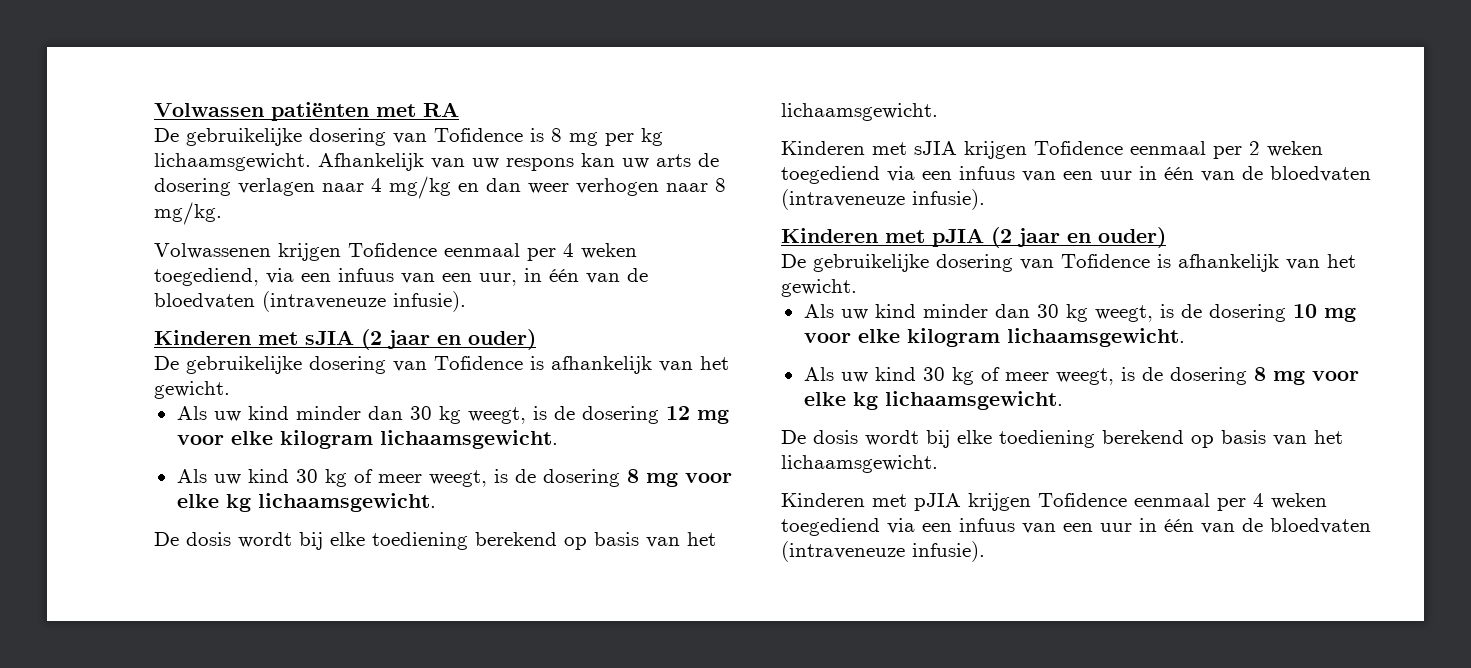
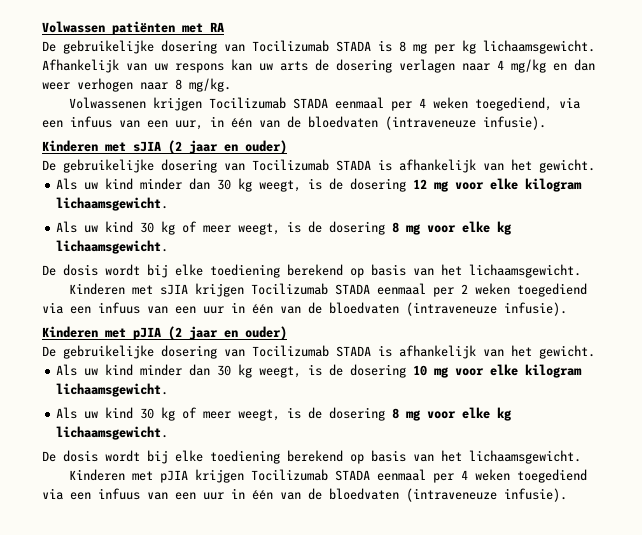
[434,128,523,142] Tofidence -> [252,40,371,52] Tocilizumab STADA
[348,243,437,257] Tofidence -> [208,97,328,109] Tocilizumab STADA
[434,356,523,370] Tofidence -> [252,159,371,171] Tocilizumab STADA
[1034,141,1123,155] Tofidence -> [250,283,370,295] Tocilizumab STADA
[1061,254,1150,268] Tofidence -> [252,345,371,357] Tocilizumab STADA
[1038,493,1127,507] Tofidence -> [250,469,370,481] Tocilizumab STADA

